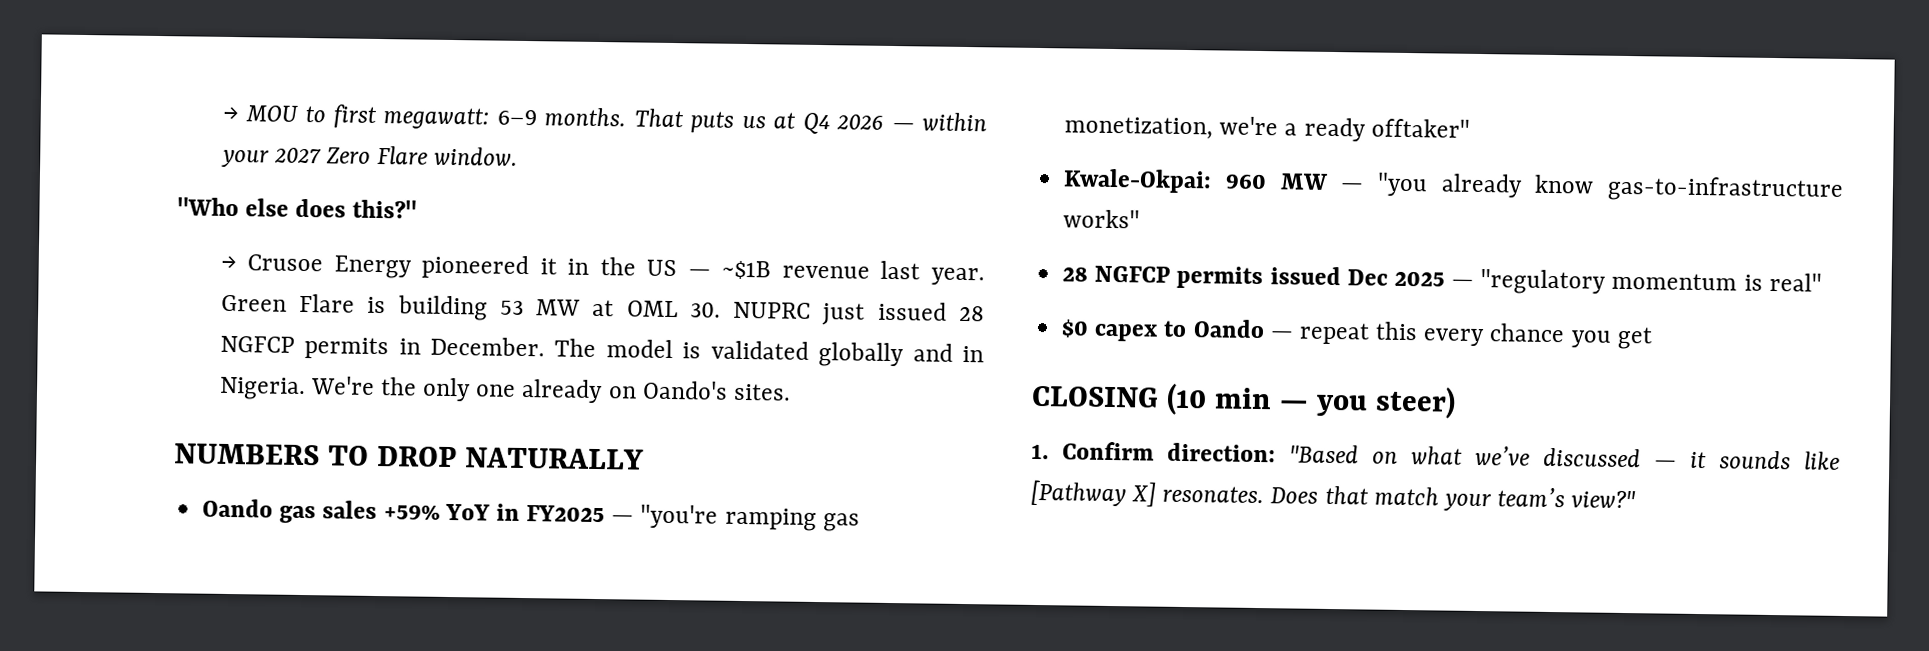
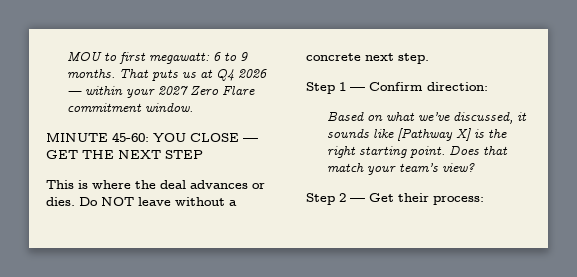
[222,106,239,122] → -> (66, 56) none
[496,109,537,126] 6–9 -> [212,52,248,61] 6 to 9
(429, 155) none -> [66,103,142,112] commitment
[177,197,418,219] [220,254,985,286] [220,293,985,326] [219,335,984,368] [218,376,791,404] [174,443,645,470] [202,498,860,532] [1064,116,1470,142] [1063,168,1844,203] [1063,209,1141,229] [1062,265,1822,295] [1061,319,1653,350] [1031,382,1457,419] [1031,443,1049,460] "Who else does this?" // → Crusoe Energy pioneered it in the US — ~$1B revenue last year. Green Flare is building 53 MW at OML 30. NUPRC just issued 28 NGFCP permits in December. The model is validated globally and in Nigeria. We're the only one already on Oando's sites. // NUMBERS TO DROP NATURALLY // Oando gas sales +59% YoY in FY2025 — "you're ramping gas monetization, we're a ready offtaker" // Kwale-Okpai: 960 MW — "you already know gas-to-infrastructure works" // 28 NGFCP permits issued Dec 2025 — "regulatory momentum is real" // $0 capex to Oando — repeat this every chance you get // CLOSING (10 min — you steer) // 1. -> [46,132,258,142] [46,150,203,159] [46,180,265,189] [46,197,237,206] [306,53,429,64] [306,82,365,94] MINUTE 45-60: YOU CLOSE — GET THE NEXT STEP // This is where the deal advances or dies. Do NOT leave without a concrete next step. // Step 1 —
[1289,444,1359,464] "Based -> [326,111,364,121] // Based
[1543,447,1677,468] discussed — -> [452,112,513,124] discussed,
[1162,485,1265,504] resonates. -> [473,129,507,138] [326,146,445,158] is the right starting point.
[1571,490,1637,509] view?" -> [441,163,475,172] [306,193,484,205] view? // Step 2 — Get their process:

